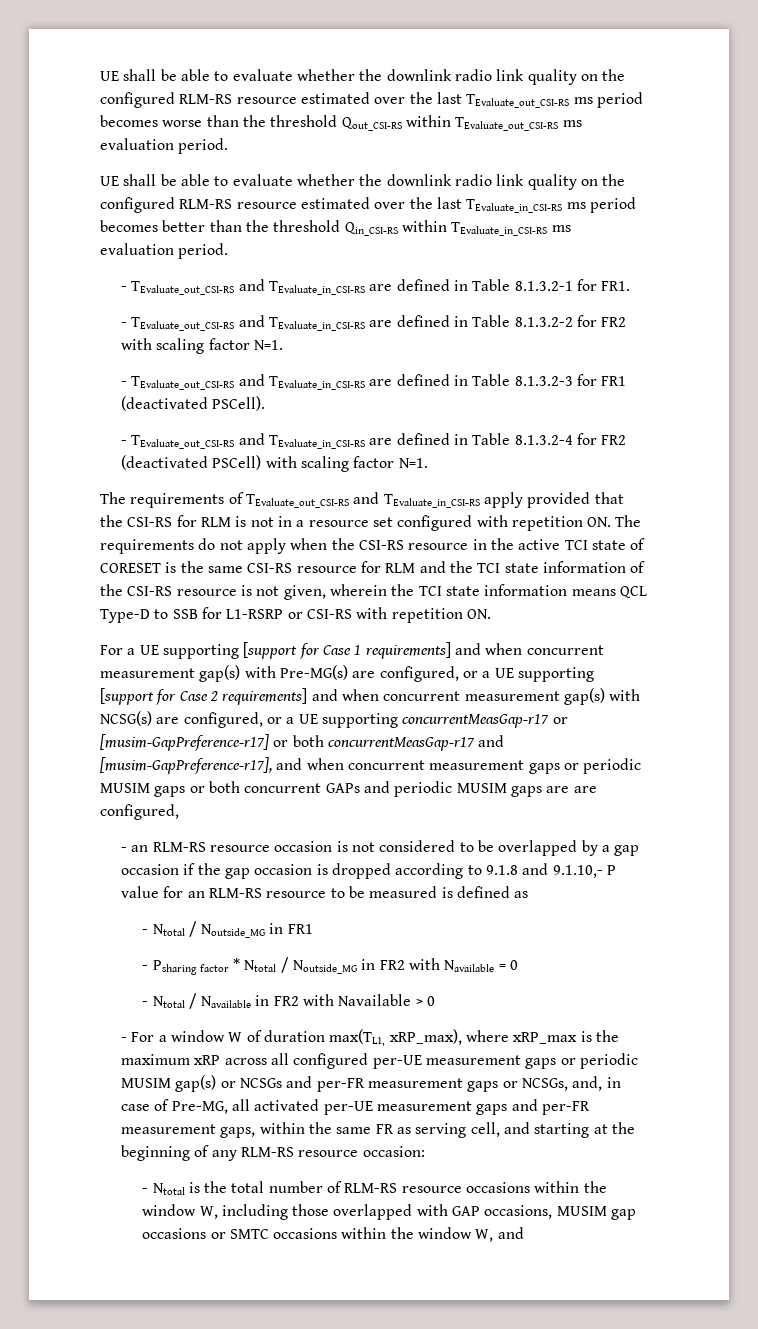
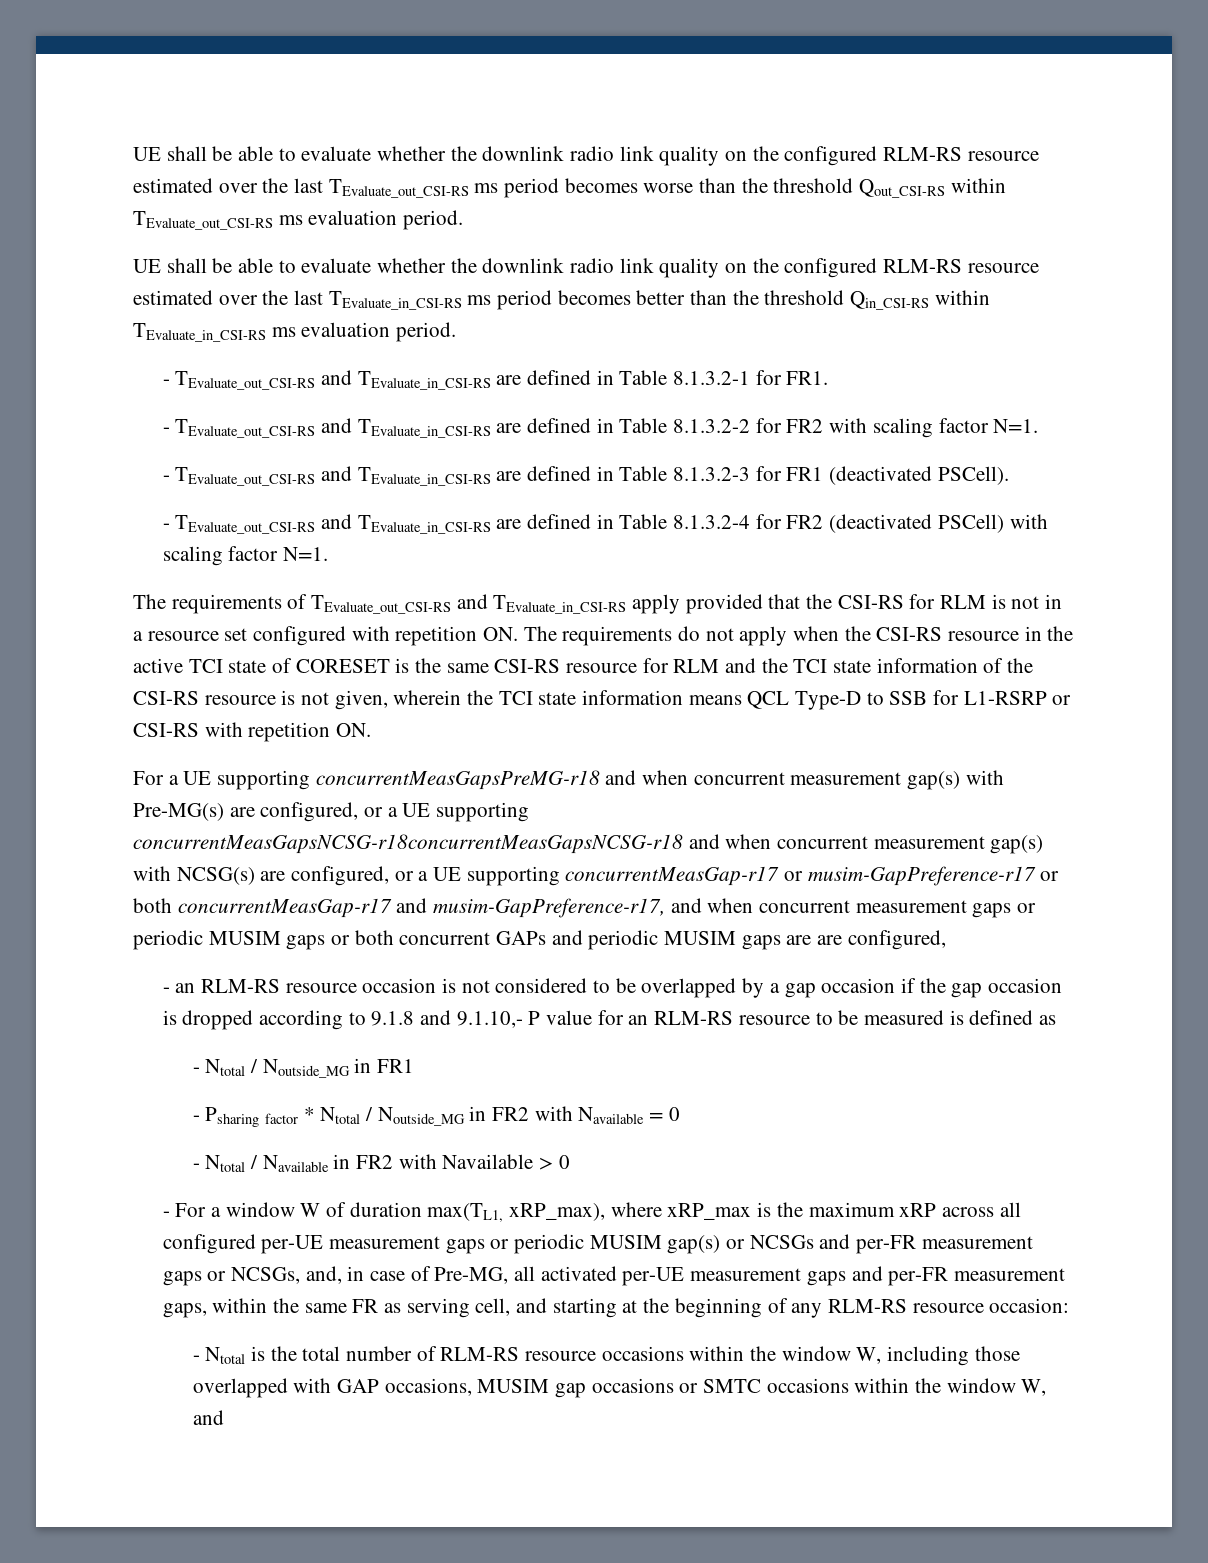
[243,642,451,659] [support for Case 1 requirements] -> [315,770,600,790] concurrentMeasGapsPreMG-r18
[100,688,308,705] [support for Case 2 requirements] -> [133,834,683,854] concurrentMeasGapsNCSG-r18concurrentMeasGapsNCSG-r18
[100,734,269,751] [musim-GapPreference-r17] -> [807,866,1036,886] musim-GapPreference-r17
[100,757,272,774] [musim-GapPreference-r17], -> [433,898,666,918] musim-GapPreference-r17,

